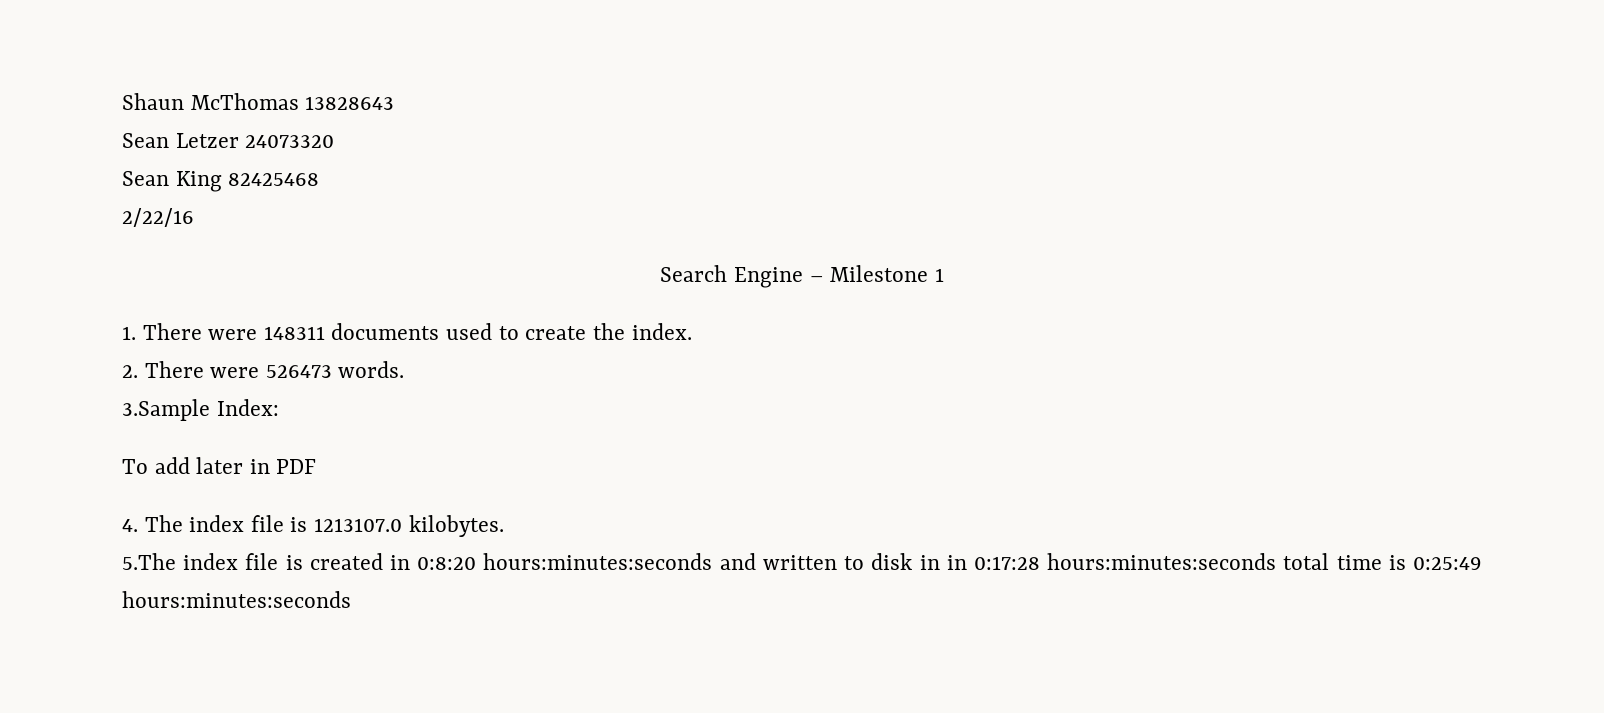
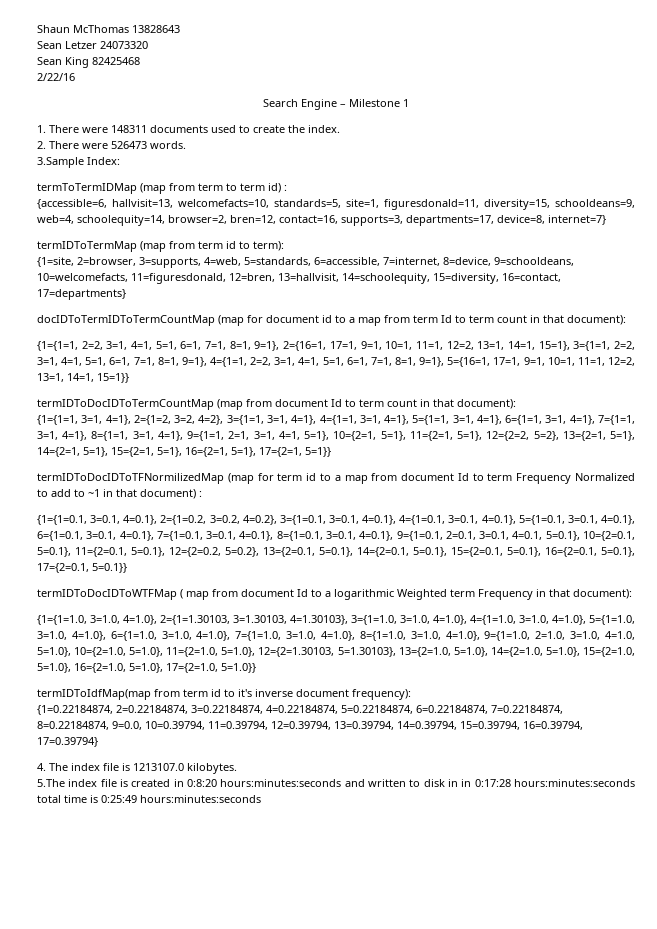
[122,457,317,474] To add later in PDF -> [37,183,287,194] [37,199,635,210] [37,215,606,226] [37,241,284,252] [37,257,574,268] [37,273,561,284] [37,289,126,300] [37,315,626,326] [37,341,635,351] [37,357,636,367] [37,373,129,383] [37,399,516,410] [37,415,635,425] [37,431,636,441] [37,447,331,457] [37,473,635,484] [37,489,202,499] [37,515,635,525] [37,531,635,541] [37,547,635,557] [37,563,127,573] [37,589,632,600] [37,615,635,625] [37,631,635,641] [37,647,635,657] [37,663,256,673] [37,689,411,700] [37,705,563,715] [37,721,583,730] [37,737,98,747] termToTermIDMap (map from term to term id) : // {accessible=6, hallvisit=13, welcomefacts=10, standards=5, site=1, figuresdonald=11, diversity=15, schooldeans=9, web=4, schoolequity=14, browser=2, bren=12, contact=16, supports=3, departments=17, device=8, internet=7} // termIDToTermMap (map from term id to term): // {1=site, 2=browser, 3=supports, 4=web, 5=standards, 6=accessible, 7=internet, 8=device, 9=schooldeans, 10=welcomefacts, 11=figuresdonald, 12=bren, 13=hallvisit, 14=schoolequity, 15=diversity, 16=contact, 17=departments} // docIDToTermIDToTermCountMap (map for document id to a map from term Id to term count in that document): // {1={1=1, 2=2, 3=1, 4=1, 5=1, 6=1, 7=1, 8=1, 9=1}, 2={16=1, 17=1, 9=1, 10=1, 11=1, 12=2, 13=1, 14=1, 15=1}, 3={1=1, 2=2, 3=1, 4=1, 5=1, 6=1, 7=1, 8=1, 9=1}, 4={1=1, 2=2, 3=1, 4=1, 5=1, 6=1, 7=1, 8=1, 9=1}, 5={16=1, 17=1, 9=1, 10=1, 11=1, 12=2, 13=1, 14=1, 15=1}} // termIDToDocIDToTermCountMap (map from document Id to term count in that document): // {1={1=1, 3=1, 4=1}, 2={1=2, 3=2, 4=2}, 3={1=1, 3=1, 4=1}, 4={1=1, 3=1, 4=1}, 5={1=1, 3=1, 4=1}, 6={1=1, 3=1, 4=1}, 7={1=1, 3=1, 4=1}, 8={1=1, 3=1, 4=1}, 9={1=1, 2=1, 3=1, 4=1, 5=1}, 10={2=1, 5=1}, 11={2=1, 5=1}, 12={2=2, 5=2}, 13={2=1, 5=1}, 14={2=1, 5=1}, 15={2=1, 5=1}, 16={2=1, 5=1}, 17={2=1, 5=1}} // termIDToDocIDToTFNormilizedMap (map for term id to a map from document Id to term Frequency Normalized to add to ~1 in that document) : // {1={1=0.1, 3=0.1, 4=0.1}, 2={1=0.2, 3=0.2, 4=0.2}, 3={1=0.1, 3=0.1, 4=0.1}, 4={1=0.1, 3=0.1, 4=0.1}, 5={1=0.1, 3=0.1, 4=0.1}, 6={1=0.1, 3=0.1, 4=0.1}, 7={1=0.1, 3=0.1, 4=0.1}, 8={1=0.1, 3=0.1, 4=0.1}, 9={1=0.1, 2=0.1, 3=0.1, 4=0.1, 5=0.1}, 10={2=0.1, 5=0.1}, 11={2=0.1, 5=0.1}, 12={2=0.2, 5=0.2}, 13={2=0.1, 5=0.1}, 14={2=0.1, 5=0.1}, 15={2=0.1, 5=0.1}, 16={2=0.1, 5=0.1}, 17={2=0.1, 5=0.1}} // termIDToDocIDToWTFMap ( map from document Id to a logarithmic Weighted term Frequency in that document): // {1={1=1.0, 3=1.0, 4=1.0}, 2={1=1.30103, 3=1.30103, 4=1.30103}, 3={1=1.0, 3=1.0, 4=1.0}, 4={1=1.0, 3=1.0, 4=1.0}, 5={1=1.0, 3=1.0, 4=1.0}, 6={1=1.0, 3=1.0, 4=1.0}, 7={1=1.0, 3=1.0, 4=1.0}, 8={1=1.0, 3=1.0, 4=1.0}, 9={1=1.0, 2=1.0, 3=1.0, 4=1.0, 5=1.0}, 10={2=1.0, 5=1.0}, 11={2=1.0, 5=1.0}, 12={2=1.30103, 5=1.30103}, 13={2=1.0, 5=1.0}, 14={2=1.0, 5=1.0}, 15={2=1.0, 5=1.0}, 16={2=1.0, 5=1.0}, 17={2=1.0, 5=1.0}} // termIDToIdfMap(map from term id to it's inverse document frequency): // {1=0.22184874, 2=0.22184874, 3=0.22184874, 4=0.22184874, 5=0.22184874, 6=0.22184874, 7=0.22184874, 8=0.22184874, 9=0.0, 10=0.39794, 11=0.39794, 12=0.39794, 13=0.39794, 14=0.39794, 15=0.39794, 16=0.39794, 17=0.39794}

